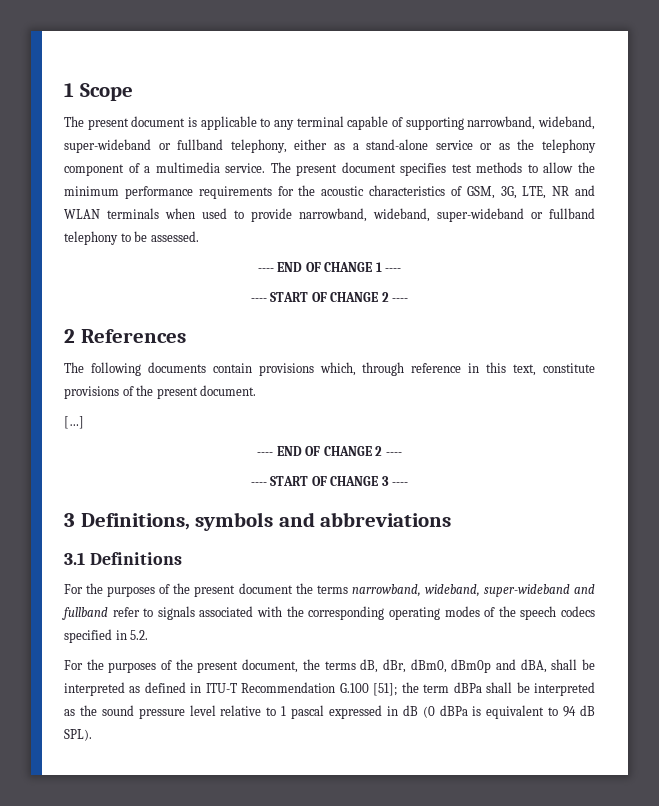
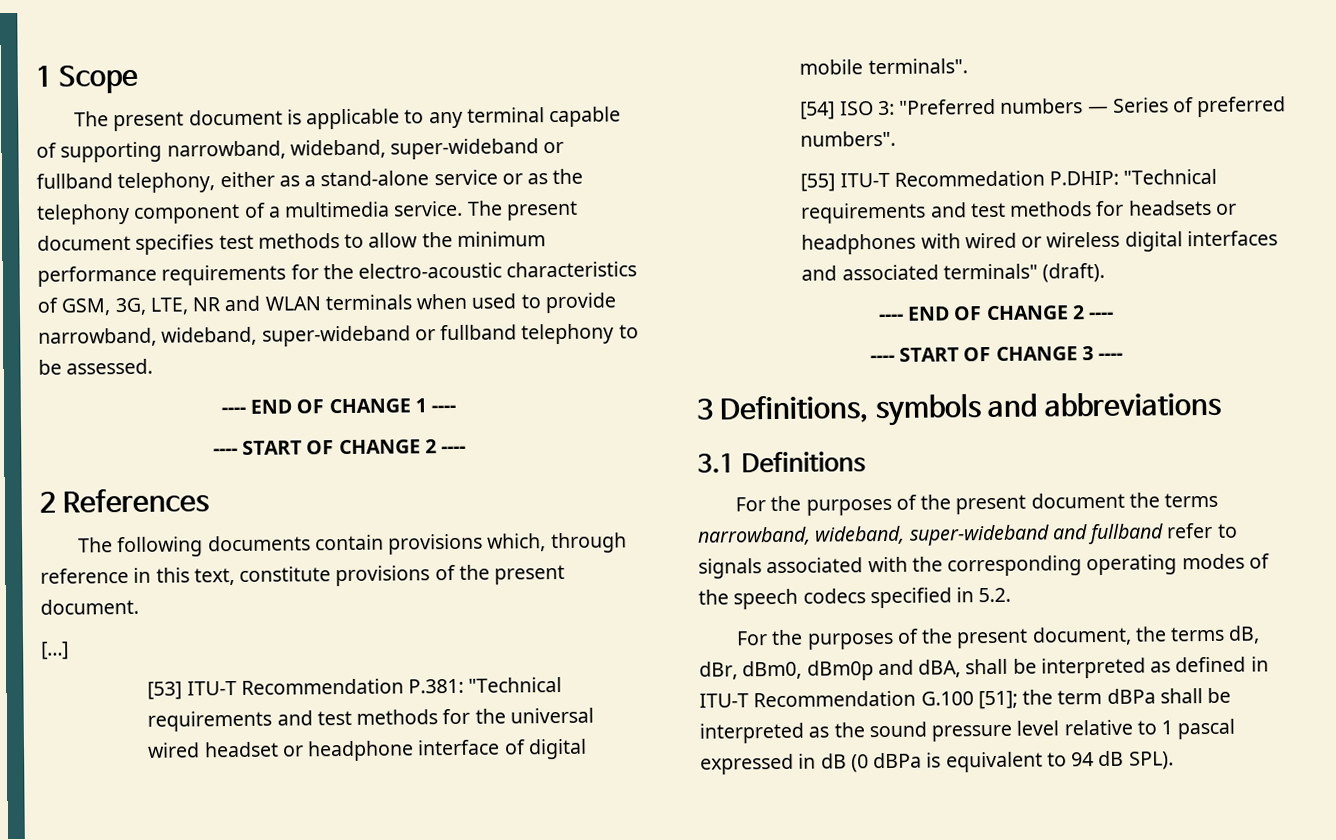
[321,186,365,196] acoustic -> [358,262,503,279] electro-acoustic
(84, 422) none -> [147,676,563,700] [147,707,594,732] [147,738,587,762] [799,58,968,75] [800,96,1287,120] [800,130,897,147] [800,168,1218,192] [801,199,1237,224] [801,230,1278,255] [801,262,1106,283] // [53] ITU-T Recommendation P.381: "Technical requirements and test methods for the universal wired headset or headphone interface of digital mobile terminals". // [54] ISO 3: "Preferred numbers — Series of preferred numbers". // [55] ITU-T Recommedation P.DHIP: "Technical requirements and test methods for headsets or headphones with wired or wireless digital interfaces and associated terminals" (draft).

